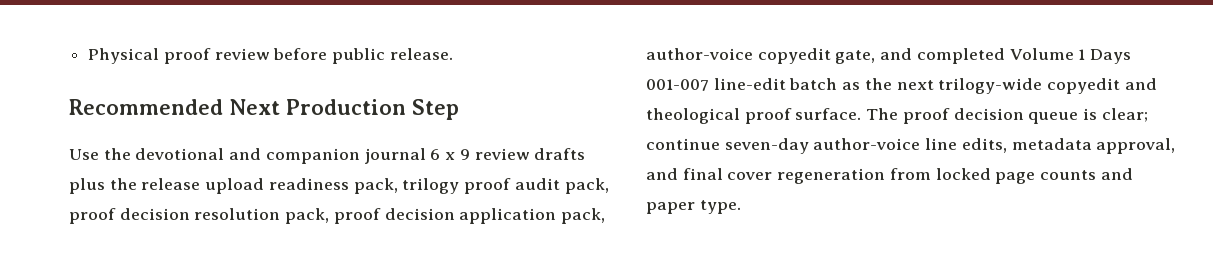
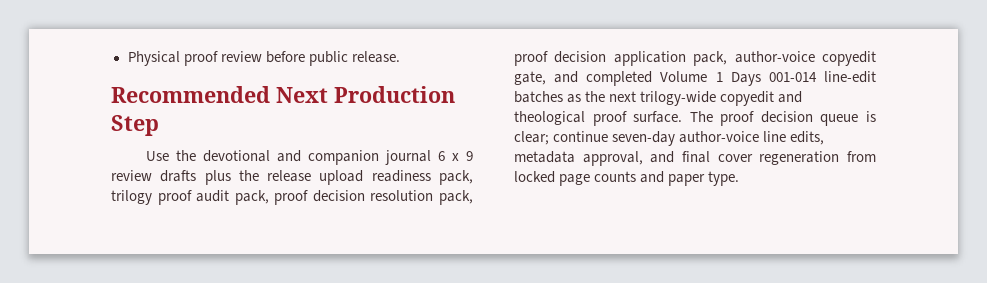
[646,78,838,91] 001-007 line-edit batch -> [768,71,876,83] [514,91,563,103] 001-014 line-edit batches

